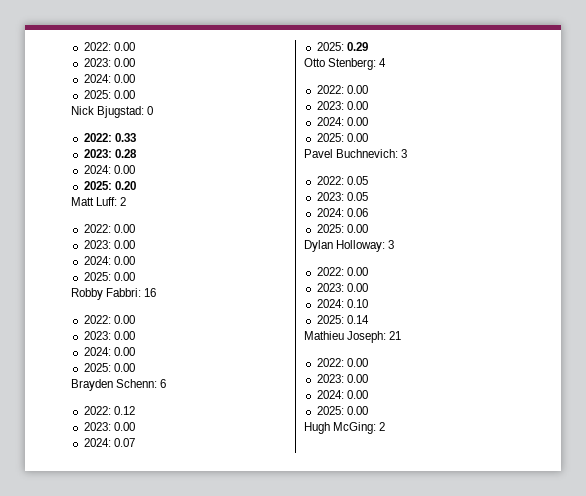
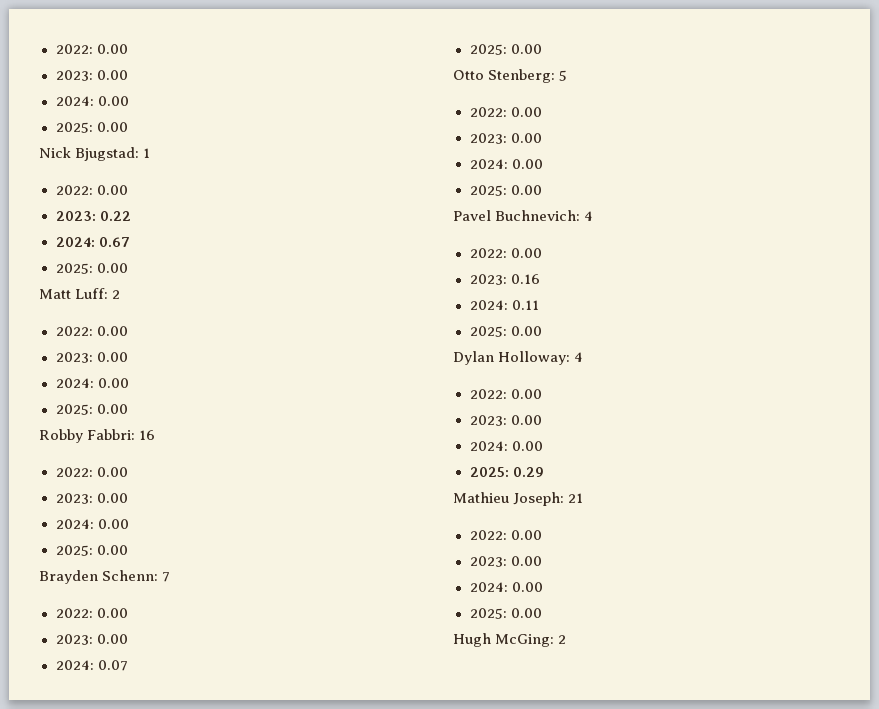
[147,106,154,115] [83,133,136,142] [83,149,137,158] [83,165,135,174] [83,181,136,190] 0 // 2022: 0.33 // 2023: 0.28 // 2024: 0.00 // 2025: 0.20 -> [143,148,151,158] [55,185,128,195] [55,211,131,221] [55,237,130,247] [55,263,128,274] 1 // 2022: 0.00 // 2023: 0.22 // 2024: 0.67 // 2025: 0.00
[160,379,167,388] [83,406,135,415] 6 // 2022: 0.12 -> [162,572,171,582] [55,608,128,618] 7 // 2022: 0.00
[346,42,368,51] 0.29 -> [510,44,542,54] 0.00
[379,58,387,67] 4 -> [559,70,568,81] 5
[401,149,408,158] [316,176,368,185] [316,192,368,201] [316,208,368,217] 3 // 2022: 0.05 // 2023: 0.05 // 2024: 0.06 -> [584,211,594,221] [469,248,542,258] [469,274,540,285] [469,300,539,310] 4 // 2022: 0.00 // 2023: 0.16 // 2024: 0.11
[388,240,395,249] [316,267,368,276] [316,283,368,292] [316,299,368,308] [316,315,369,324] 3 // 2022: 0.00 // 2023: 0.00 // 2024: 0.10 // 2025: 0.14 -> [574,352,584,362] [469,389,542,399] [469,415,542,426] [469,441,543,451] [469,467,544,477] 4 // 2022: 0.00 // 2023: 0.00 // 2024: 0.00 // 2025: 0.29

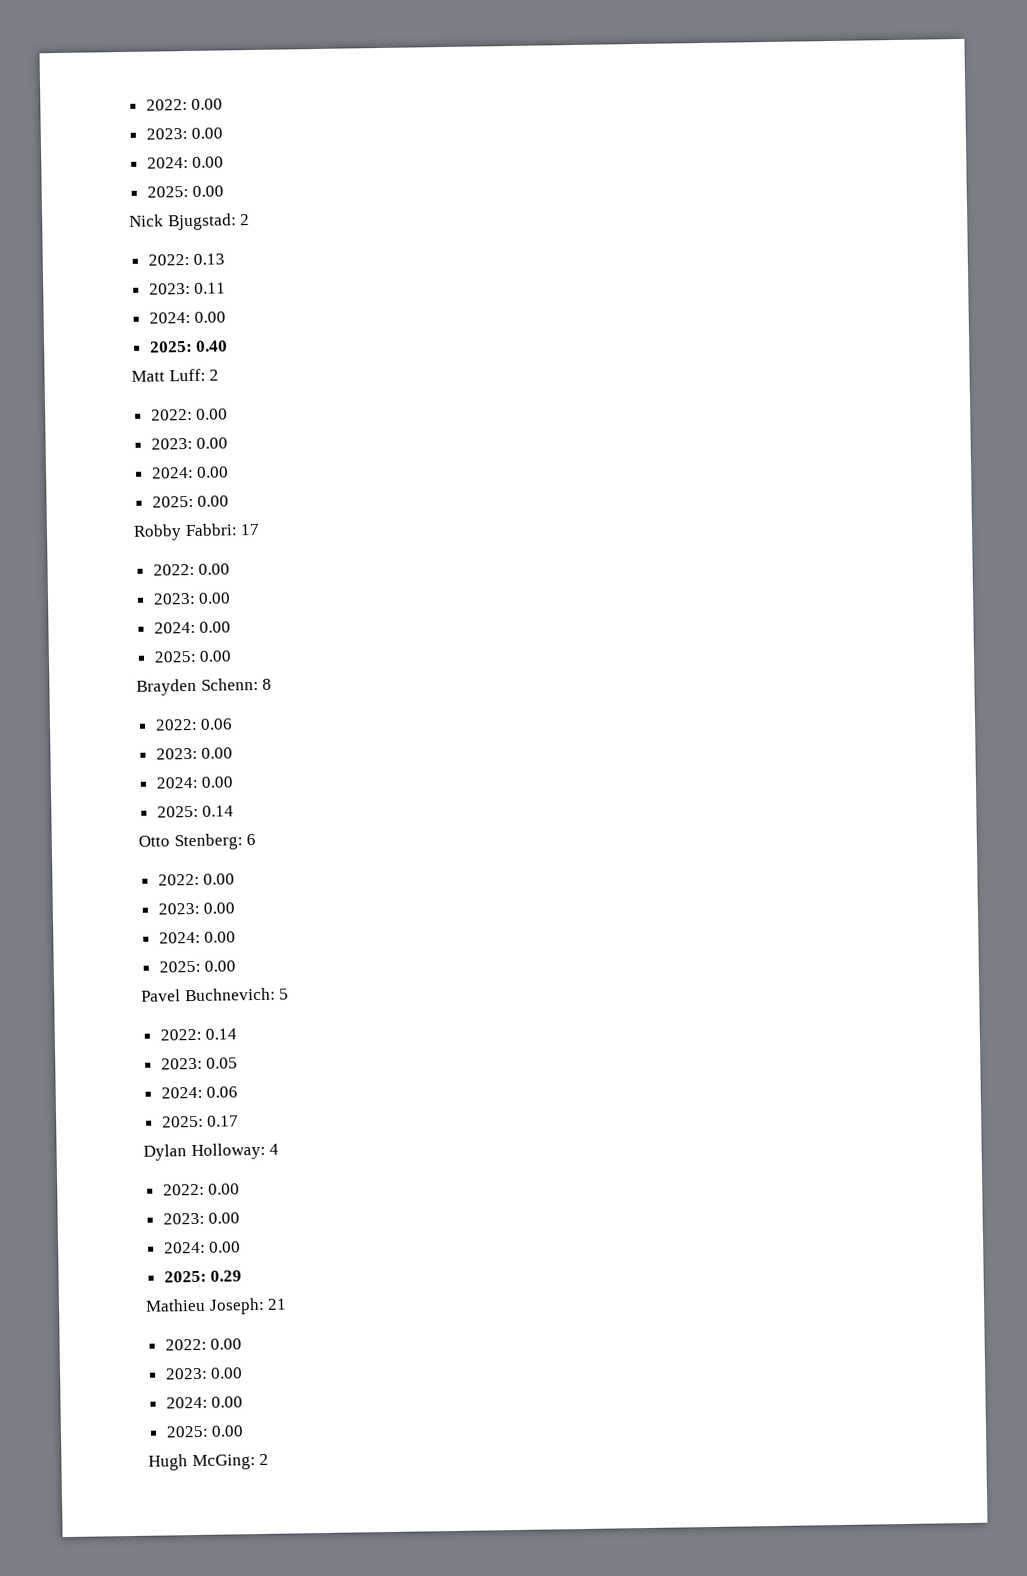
[143,148,151,158] [55,185,128,195] [55,211,131,221] [55,237,130,247] [55,263,128,274] 1 // 2022: 0.00 // 2023: 0.22 // 2024: 0.67 // 2025: 0.00 -> [240,214,251,226] [147,253,226,266] [148,282,227,295] [148,311,227,324] [149,340,229,353] 2 // 2022: 0.13 // 2023: 0.11 // 2024: 0.00 // 2025: 0.40
[139,430,156,440] 16 -> [240,523,261,536] 17
[162,572,171,582] [55,608,128,618] [55,634,128,645] [55,660,128,671] [469,44,542,55] 7 // 2022: 0.00 // 2023: 0.00 // 2024: 0.07 // 2025: 0.00 -> [262,678,273,690] [154,718,234,731] [155,747,234,760] [155,776,234,789] [156,805,235,818] 8 // 2022: 0.06 // 2023: 0.00 // 2024: 0.00 // 2025: 0.14
[559,70,568,81] 5 -> [246,833,257,846] 6
[584,211,594,221] [469,248,542,258] [469,274,540,285] [469,300,539,310] [469,326,542,337] 4 // 2022: 0.00 // 2023: 0.16 // 2024: 0.11 // 2025: 0.00 -> [279,988,290,1000] [159,1028,238,1041] [160,1057,239,1070] [160,1086,239,1099] [161,1115,240,1128] 5 // 2022: 0.14 // 2023: 0.05 // 2024: 0.06 // 2025: 0.17

